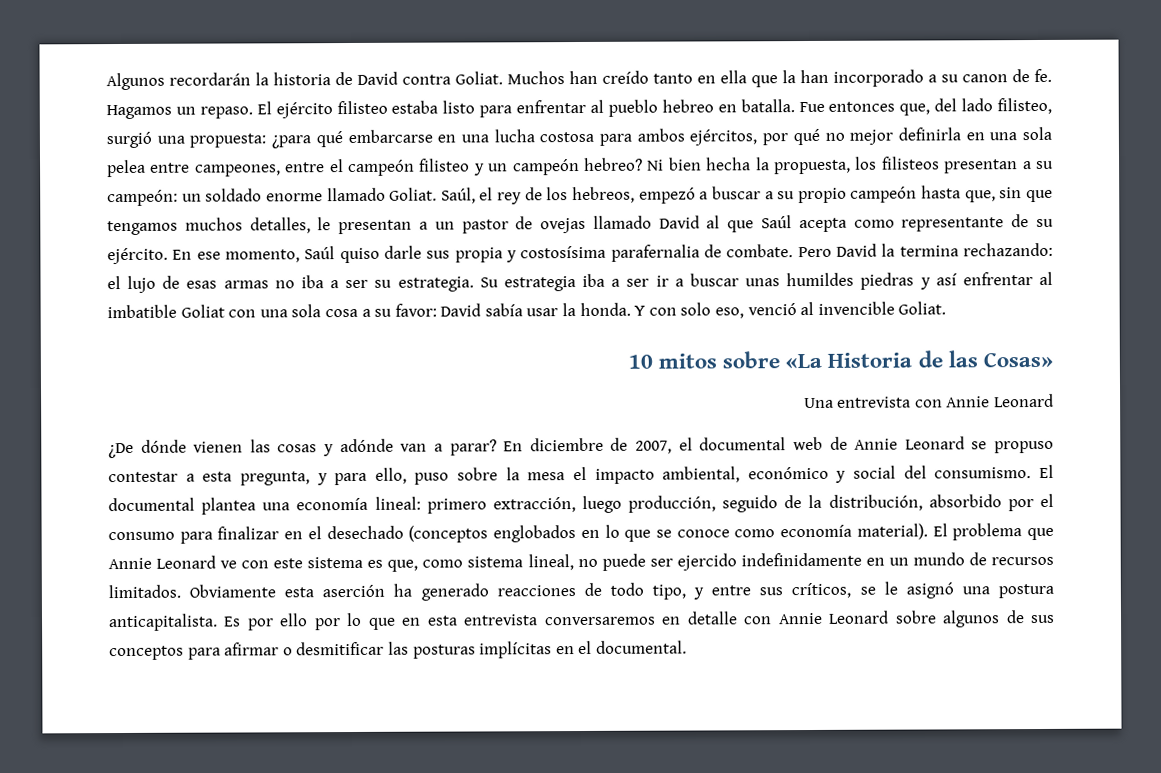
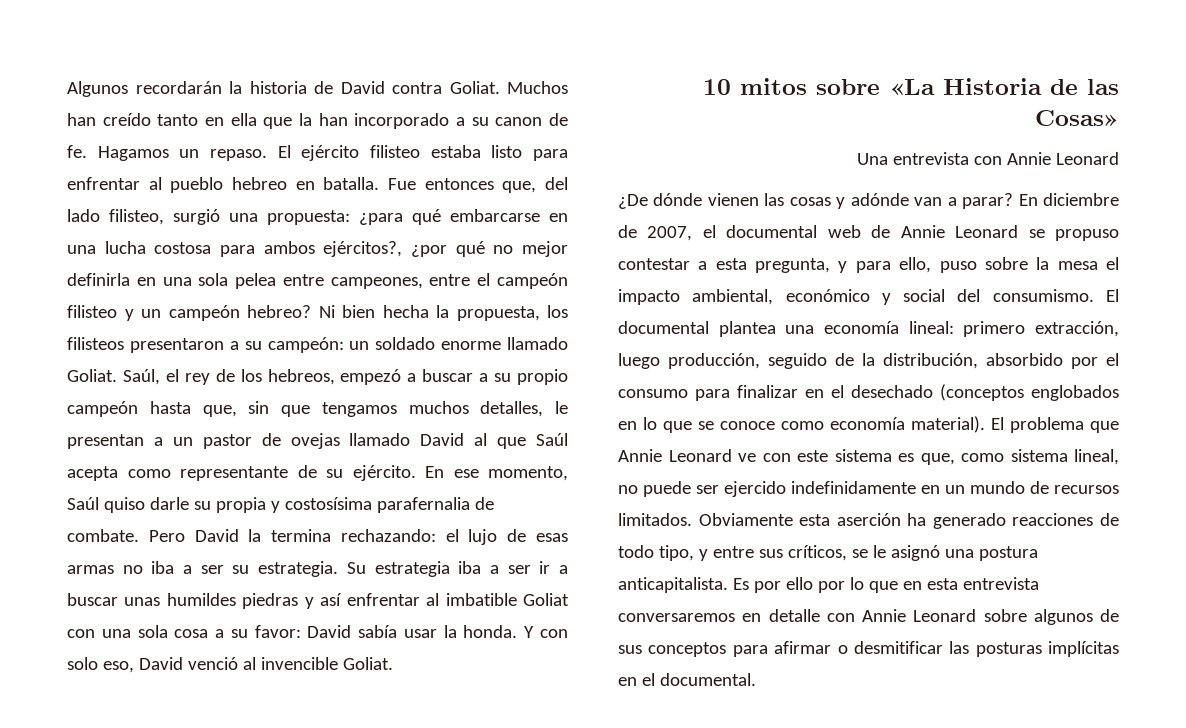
[689,129,789,146] ejércitos, por -> [323,241,447,257] ejércitos?, ¿por
[944,159,1019,174] presentan -> [129,338,224,353] presentaron
[426,250,451,259] sus -> [193,501,211,510] su
(745, 313) none -> [138,657,183,670] David

